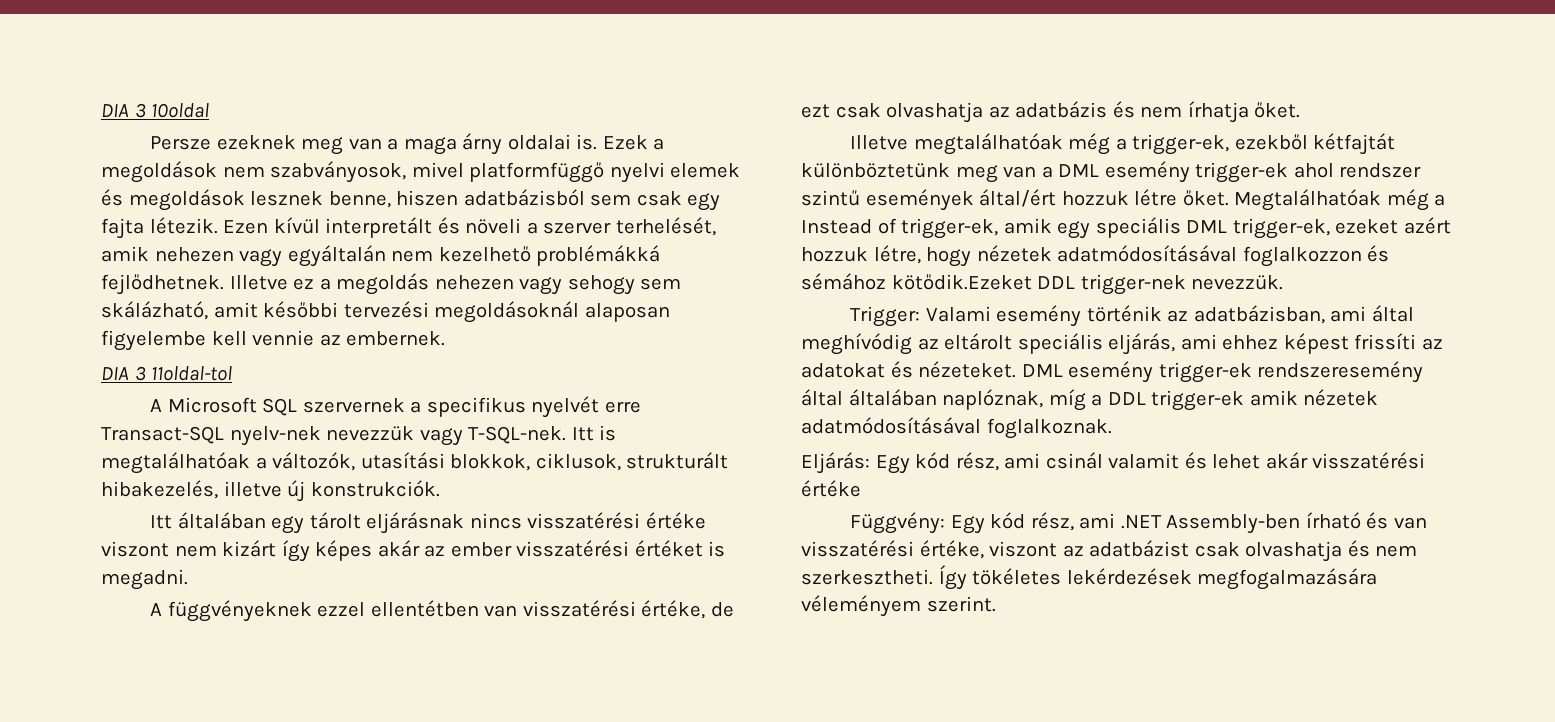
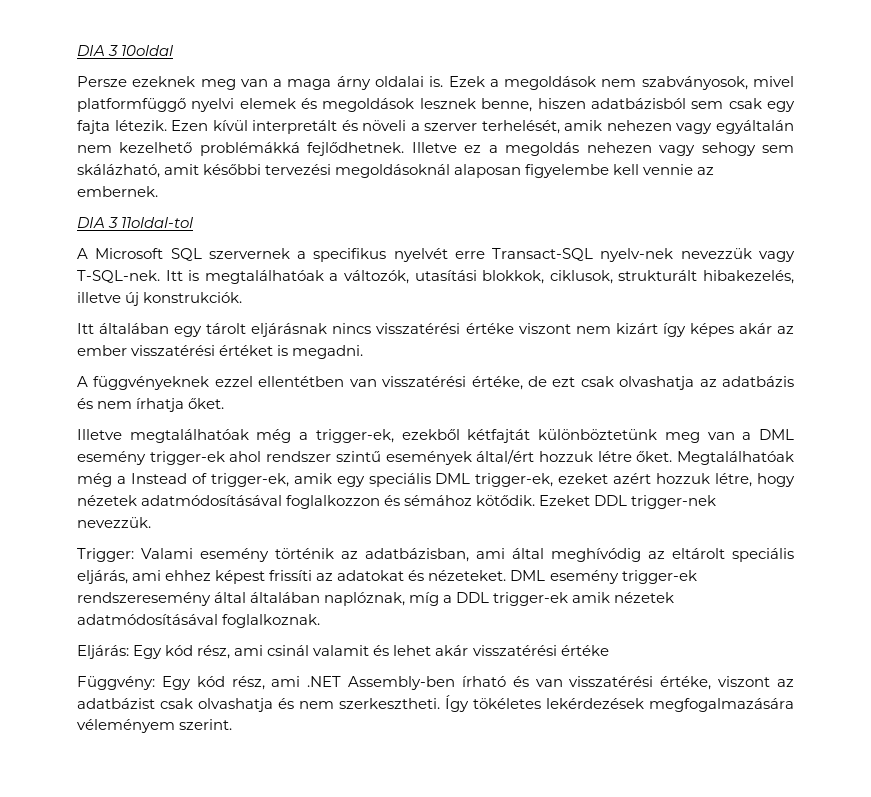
[891,274,1032,290] kötődik.Ezeket -> [476,495,591,506] kötődik. Ezeket

